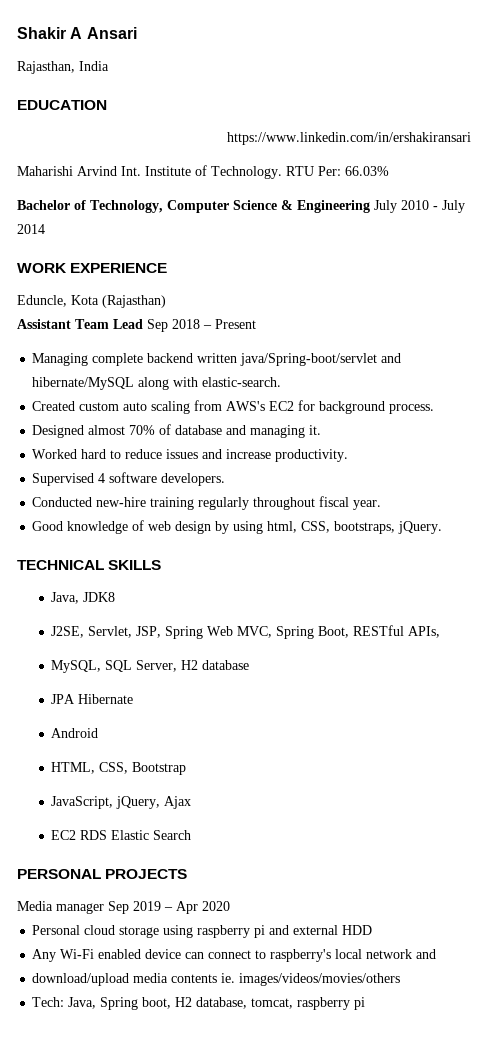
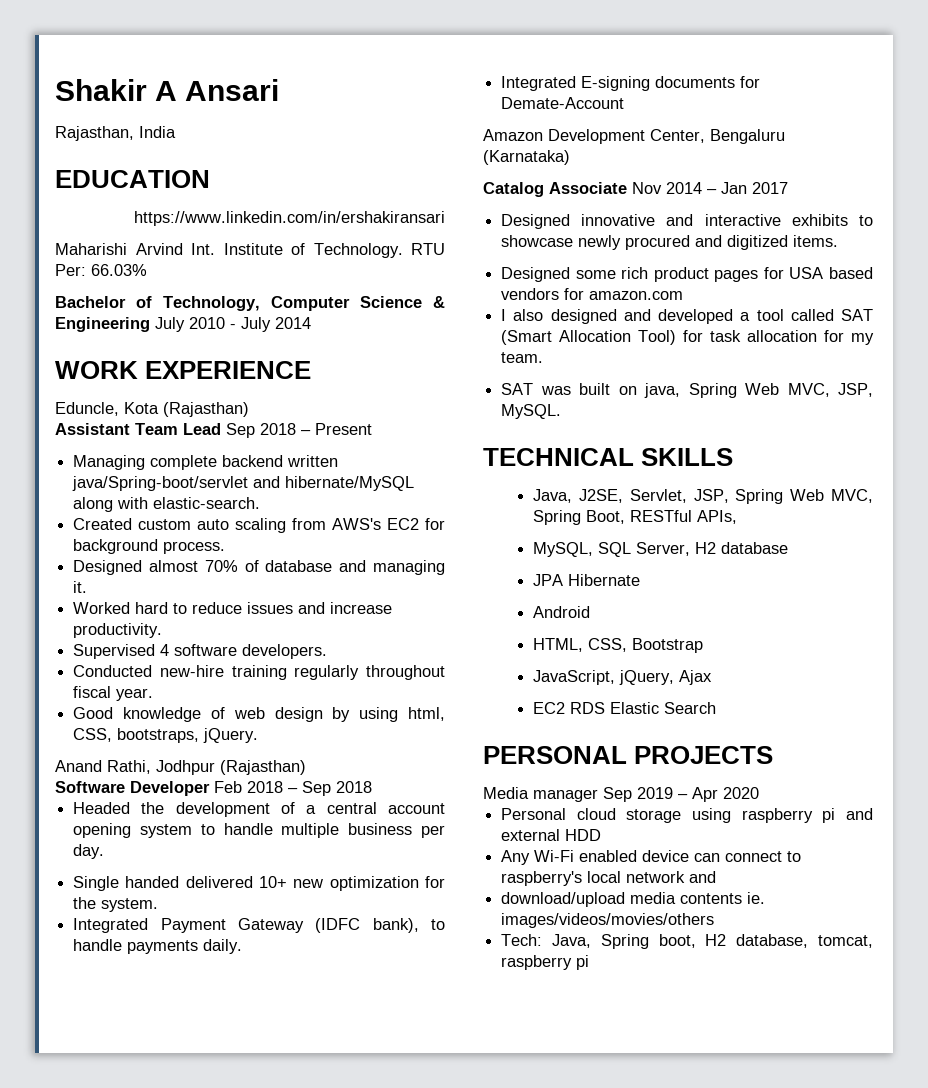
(443, 527) none -> [55,760,306,775] [55,781,372,796] [73,802,445,817] [73,823,445,838] [73,844,105,859] [73,876,445,891] [73,897,159,912] [73,918,445,933] [73,939,243,954] [501,76,761,91] [501,97,625,109] [483,129,785,144] [483,150,570,165] [483,182,788,197] [501,214,873,229] [501,235,839,250] [501,267,873,282] [501,288,684,300] [501,309,873,324] [501,330,874,345] [501,352,544,363] [501,383,873,398] [501,404,562,419] // Anand Rathi, Jodhpur (Rajasthan) // Software Developer Feb 2018 – Sep 2018 // Headed the development of a central account opening system to handle multiple business per day. // Single handed delivered 10+ new optimization for the system. // Integrated Payment Gateway (IDFC bank), to handle payments daily. // Integrated E-signing documents for Demate-Account // Amazon Development Center, Bengaluru (Karnataka) // Catalog Associate Nov 2014 – Jan 2017 // Designed innovative and interactive exhibits to showcase newly procured and digitized items. // Designed some rich product pages for USA based vendors for amazon.com // I also designed and developed a tool called SAT (Smart Allocation Tool) for task allocation for my team. // SAT was built on java, Spring Web MVC, JSP, MySQL.
[83,592,116,602] JDK8 // -> (573, 496) none

